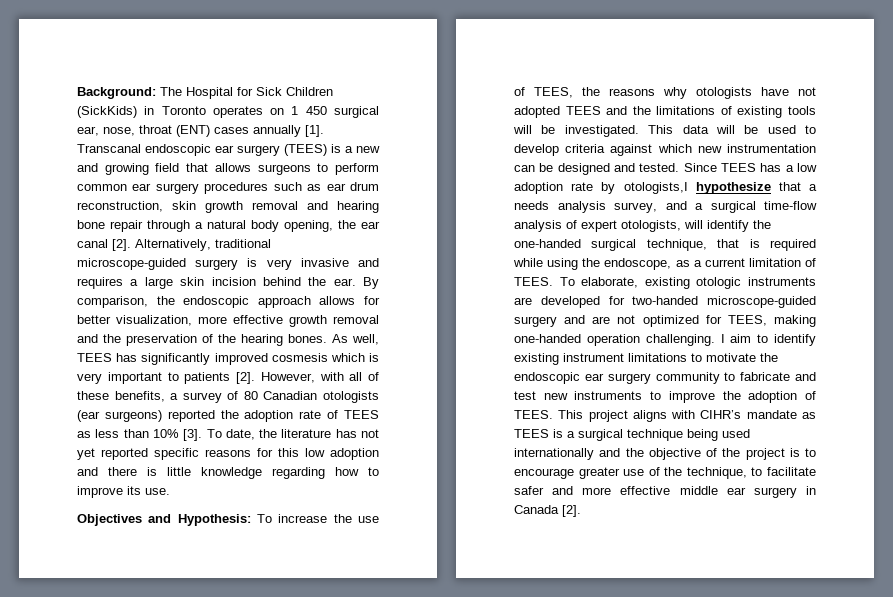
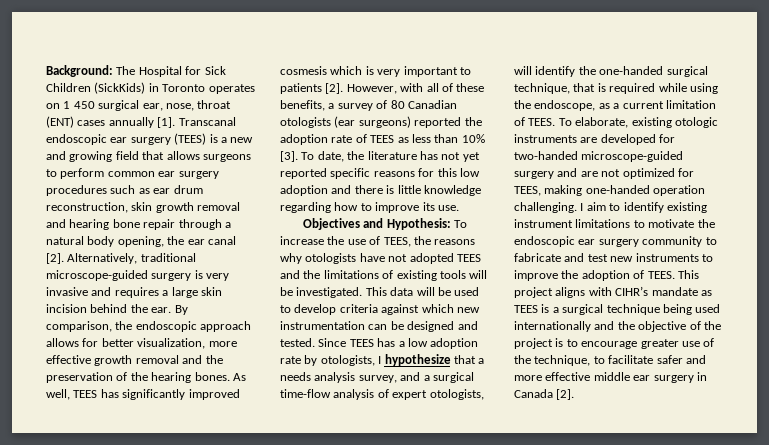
[623,182,688,194] otologists,I -> [320,355,382,366] otologists, I

